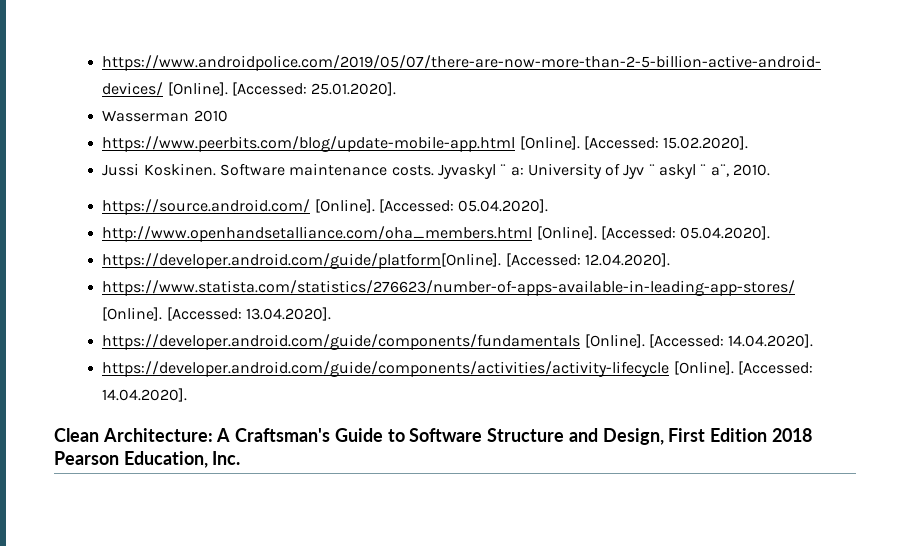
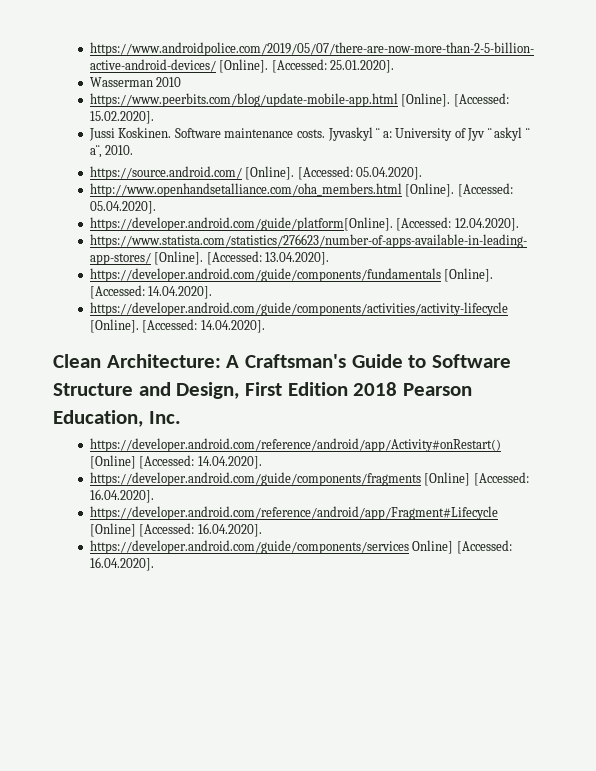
(241, 458) none -> [89,438,501,452] [89,455,262,469] [89,472,529,486] [89,489,154,503] [89,506,498,520] [89,523,262,537] [89,540,512,554] [89,557,154,571] // https://developer.android.com/reference/android/app/Activity#onRestart() [Online] [Accessed: 14.04.2020]. // https://developer.android.com/guide/components/fragments [Online] [Accessed: 16.04.2020]. // https://developer.android.com/reference/android/app/Fragment#Lifecycle [Online] [Accessed: 16.04.2020]. // https://developer.android.com/guide/components/services Online] [Accessed: 16.04.2020].

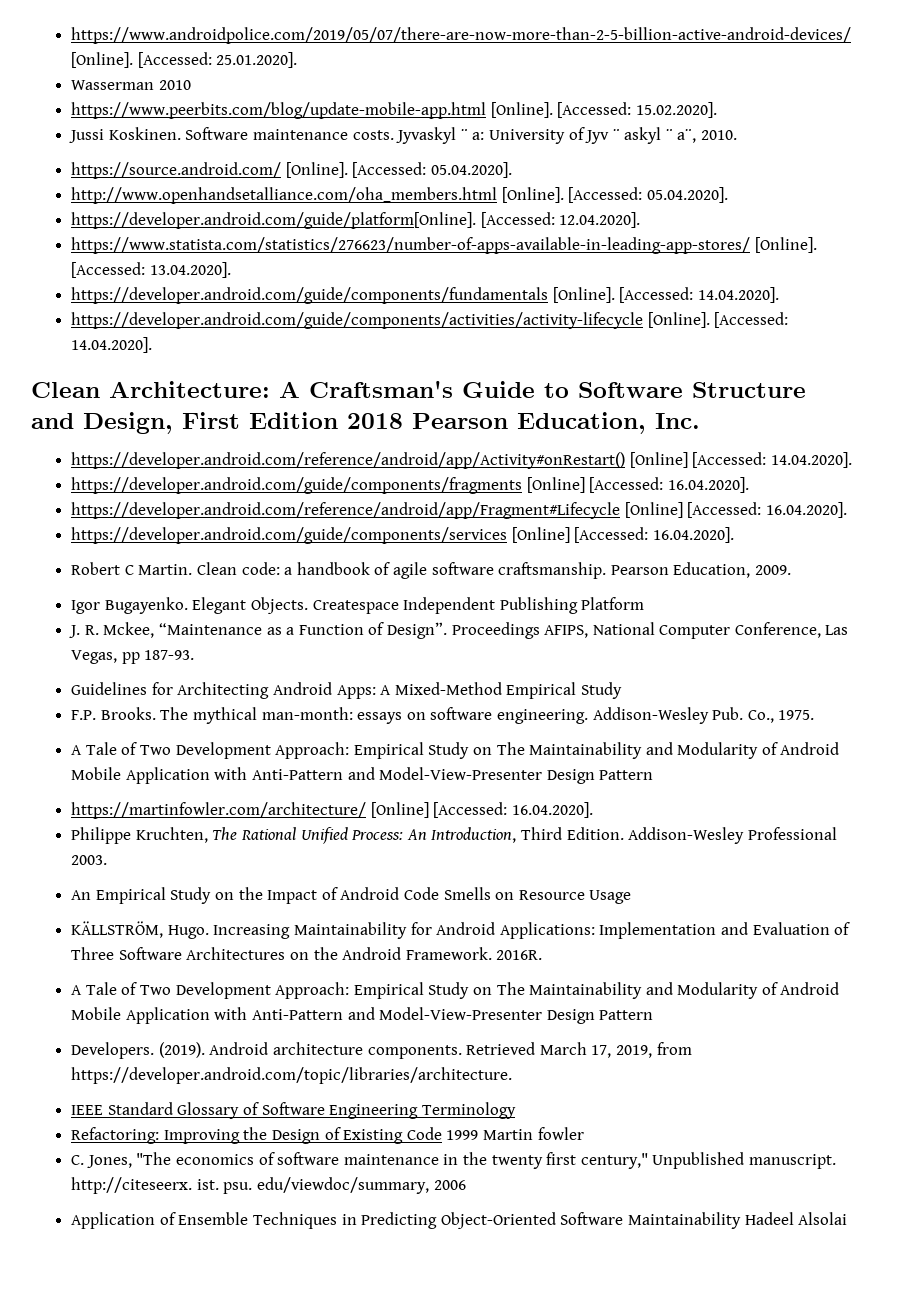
[412,540,512,554] [89,557,154,571] Online] [Accessed: 16.04.2020]. -> [511,527,734,543] [71,562,791,579] [71,597,645,614] [69,622,849,639] [71,650,195,664] [71,682,622,699] [71,707,815,724] [71,742,840,759] [71,767,654,784] [71,802,593,819] [71,827,837,844] [71,855,108,865] [71,887,632,904] [71,921,851,939] [71,947,543,960] [71,982,840,999] [71,1007,654,1024] [71,1042,692,1059] [71,1067,513,1084] [71,1102,516,1119] [71,1127,584,1144] [71,1152,836,1169] [71,1177,466,1194] [71,1212,848,1229] [Online] [Accessed: 16.04.2020]. // Robert C Martin. Clean code: a handbook of agile software craftsmanship. Pearson Education, 2009. // Igor Bugayenko. Elegant Objects. Createspace Independent Publishing Platform // J. R. Mckee, “Maintenance as a Function of Design”. Proceedings AFIPS, National Computer Conference, Las Vegas, pp 187-93. // Guidelines for Architecting Android Apps: A Mixed-Method Empirical Study // F.P. Brooks. The mythical man-month: essays on software engineering. Addison-Wesley Pub. Co., 1975. // A Tale of Two Development Approach: Empirical Study on The Maintainability and Modularity of Android Mobile Application with Anti-Pattern and Model-View-Presenter Design Pattern // https://martinfowler.com/architecture/ [Online] [Accessed: 16.04.2020]. // Philippe Kruchten, The Rational Unified Process: An Introduction, Third Edition. Addison-Wesley Professional 2003. // An Empirical Study on the Impact of Android Code Smells on Resource Usage // KÄLLSTRÖM, Hugo. Increasing Maintainability for Android Applications: Implementation and Evaluation of Three Software Architectures on the Android Framework. 2016R. // A Tale of Two Development Approach: Empirical Study on The Maintainability and Modularity of Android Mobile Application with Anti-Pattern and Model-View-Presenter Design Pattern // Developers. (2019). Android architecture components. Retrieved March 17, 2019, from https://developer.android.com/topic/libraries/architecture. // IEEE Standard Glossary of Software Engineering Terminology // Refactoring: Improving the Design of Existing Code 1999 Martin fowler // C. Jones, "The economics of software maintenance in the twenty first century," Unpublished manuscript. http://citeseerx. ist. psu. edu/viewdoc/summary, 2006 // Application of Ensemble Techniques in Predicting Object-Oriented Software Maintainability Hadeel Alsolai

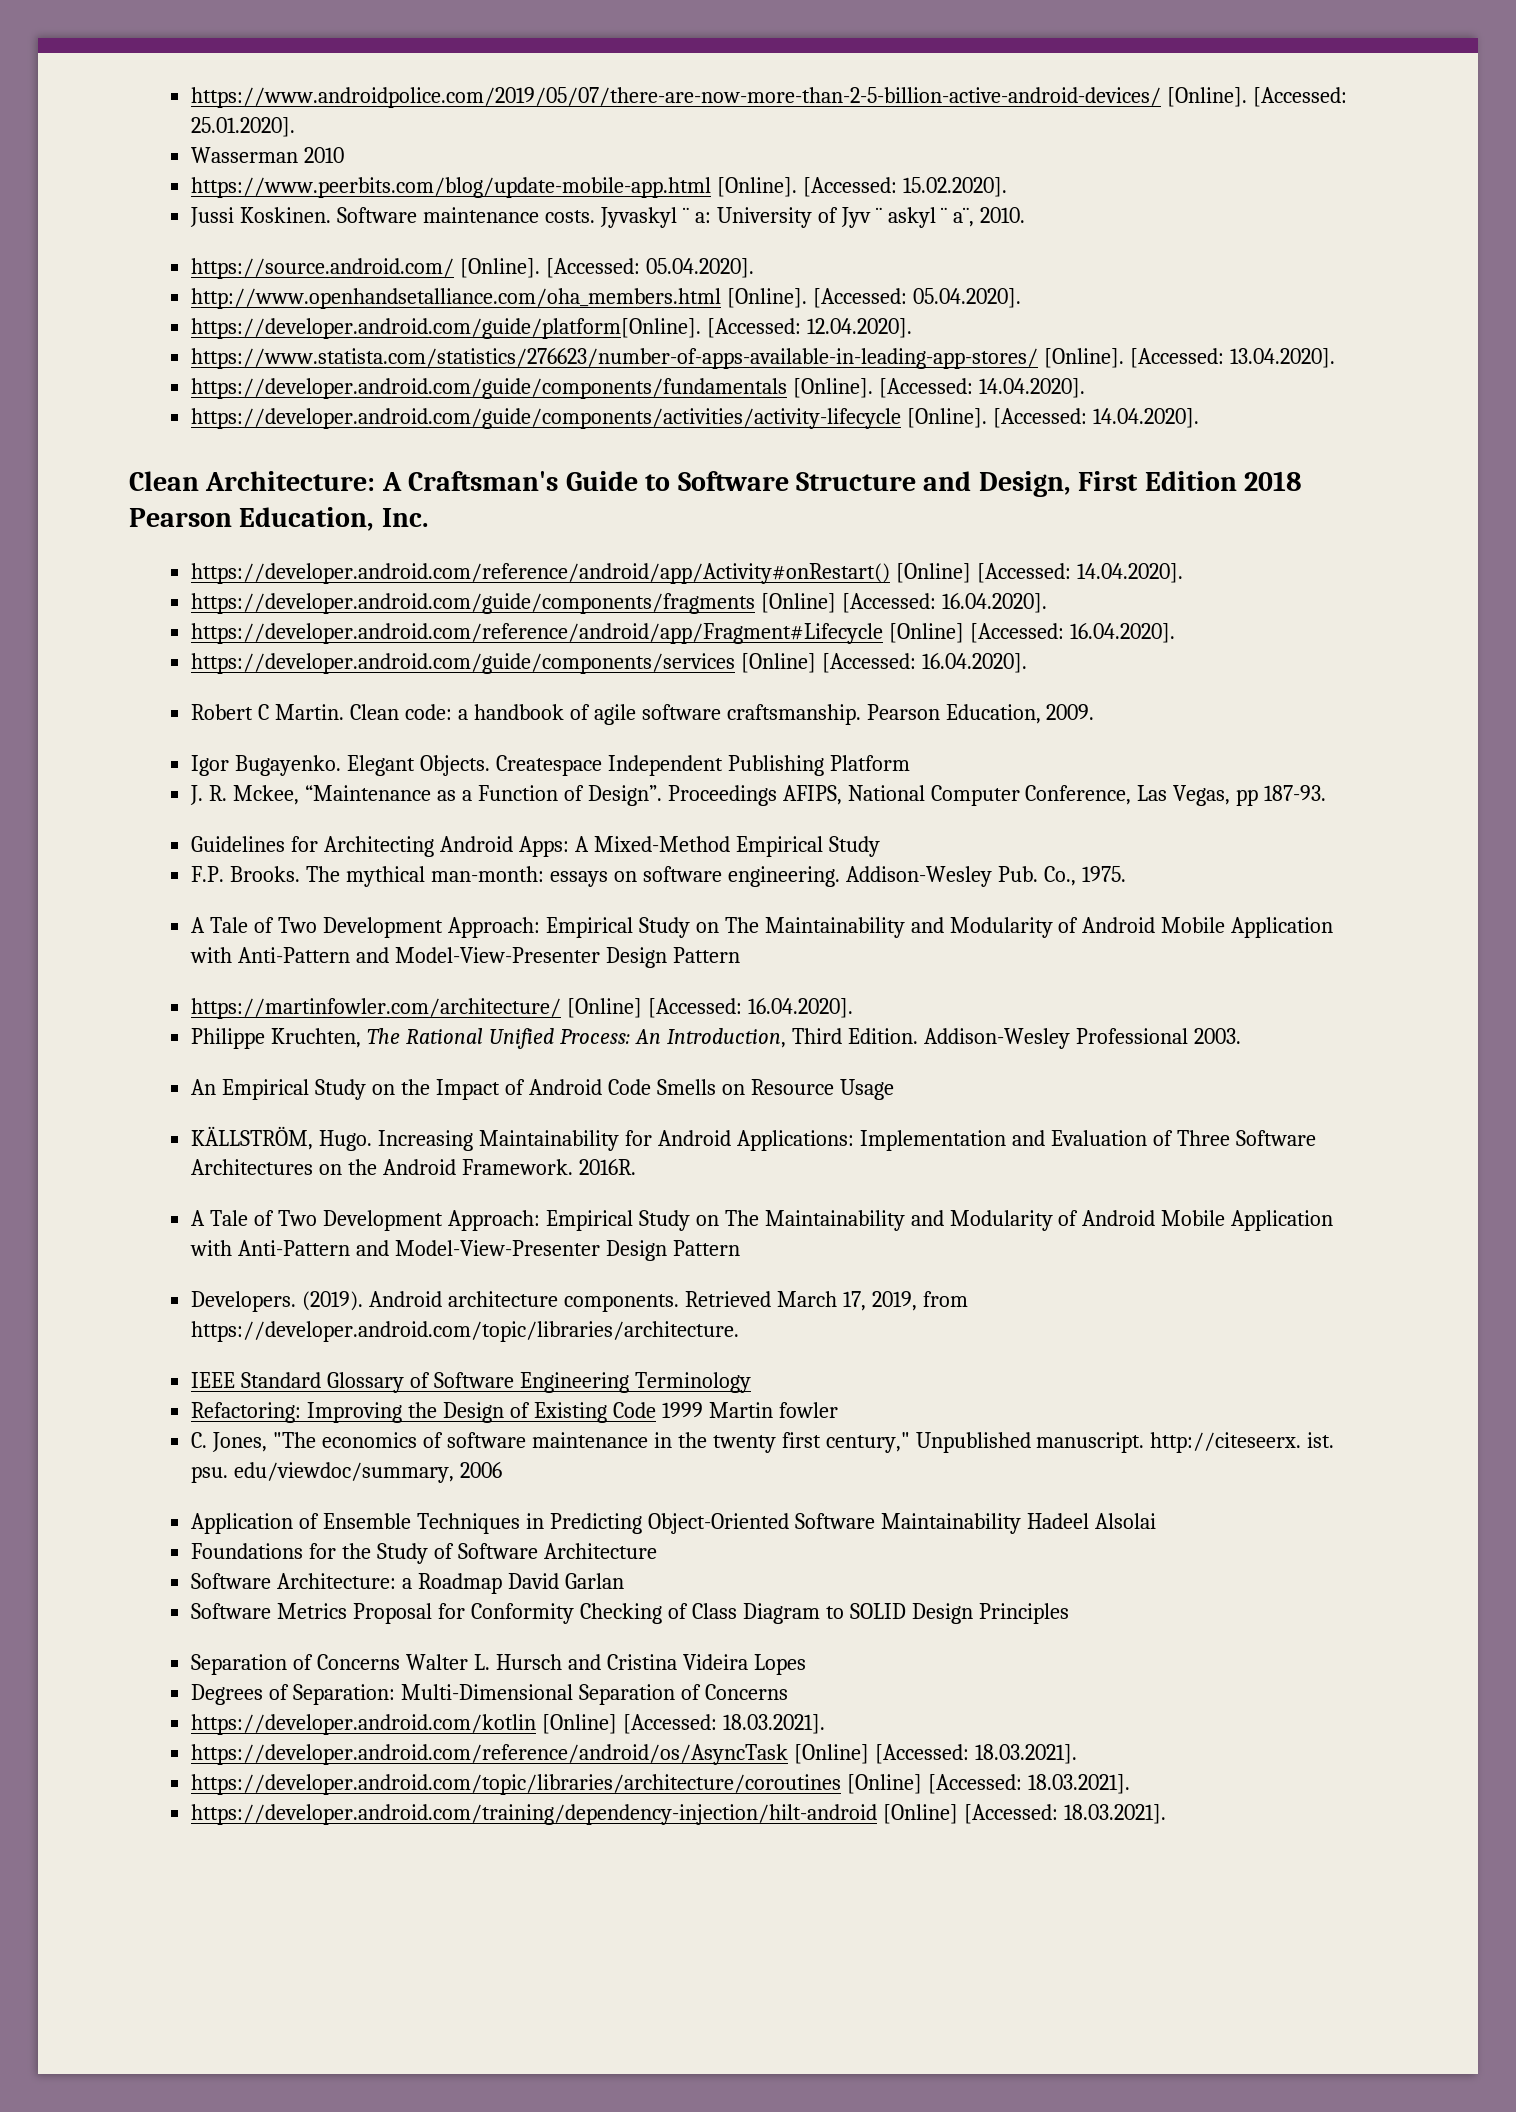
(848, 1218) none -> [191,1543,657,1564] [191,1573,624,1594] [191,1603,1069,1624] [191,1654,806,1675] [191,1684,788,1705] [191,1714,826,1735] [191,1744,1078,1765] [191,1774,1131,1795] [191,1804,1167,1825] // Foundations for the Study of Software Architecture // Software Architecture: a Roadmap David Garlan // Software Metrics Proposal for Conformity Checking of Class Diagram to SOLID Design Principles // Separation of Concerns Walter L. Hursch and Cristina Videira Lopes // Degrees of Separation: Multi-Dimensional Separation of Concerns // https://developer.android.com/kotlin [Online] [Accessed: 18.03.2021]. // https://developer.android.com/reference/android/os/AsyncTask [Online] [Accessed: 18.03.2021]. // https://developer.android.com/topic/libraries/architecture/coroutines [Online] [Accessed: 18.03.2021]. // https://developer.android.com/training/dependency-injection/hilt-android [Online] [Accessed: 18.03.2021].

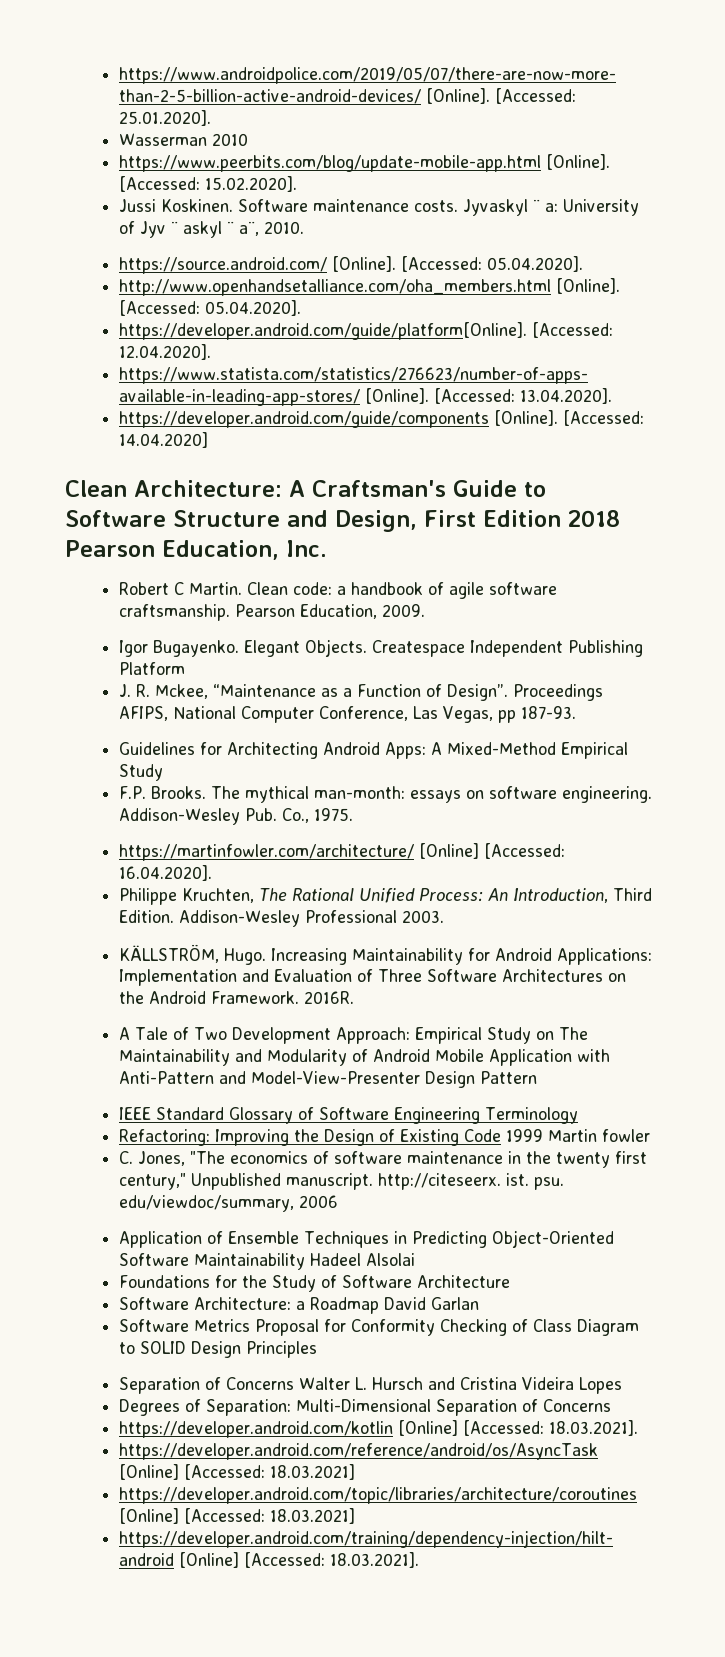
[191,378,1086,399] [191,408,1200,429] https://developer.android.com/guide/components/fundamentals [Online]. [Accessed: 14.04.2020]. // https://developer.android.com/guide/components/activities/activity-lifecycle [Online]. [Accessed: 14.04.2020]. -> [118,410,644,428] [118,432,208,448] https://developer.android.com/guide/components [Online]. [Accessed: 14.04.2020]
[191,563,1184,584] [191,593,1048,614] [191,623,1176,644] [191,653,1028,674] // https://developer.android.com/reference/android/app/Activity#onRestart() [Online] [Accessed: 14.04.2020]. // https://developer.android.com/guide/components/fragments [Online] [Accessed: 16.04.2020]. // https://developer.android.com/reference/android/app/Fragment#Lifecycle [Online] [Accessed: 16.04.2020]. // https://developer.android.com/guide/components/services [Online] [Accessed: 16.04.2020]. -> (327, 548) none
[191,917,1334,938] [190,947,740,968] // A Tale of Two Development Approach: Empirical Study on The Maintainability and Modularity of Android Mobile Application with Anti-Pattern and Model-View-Presenter Design Pattern -> (353, 814) none
[191,1079,894,1100] // An Empirical Study on the Impact of Android Code Smells on Resource Usage -> (444, 916) none
[191,1291,968,1312] [191,1321,740,1342] // Developers. (2019). Android architecture components. Retrieved March 17, 2019, from https://developer.android.com/topic/libraries/architecture. -> (537, 1077) none
[975,1744,1078,1764] 18.03.2021]. -> [269,1464,355,1480] 18.03.2021]
[1028,1774,1131,1794] 18.03.2021]. -> [269,1508,355,1524] 18.03.2021]

